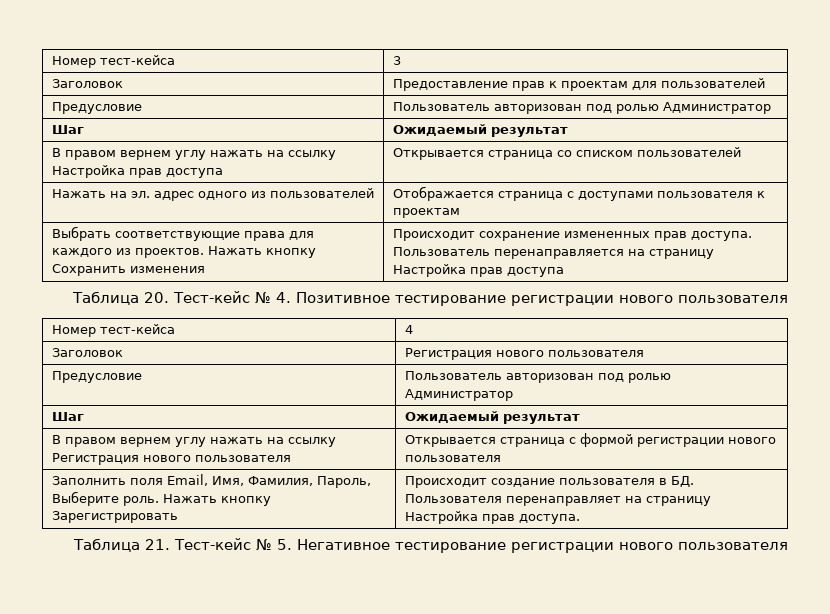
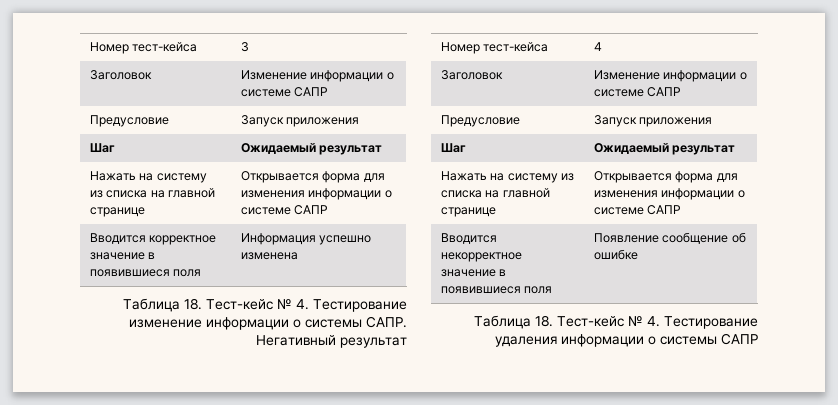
[392,78,765,91] [51,102,142,114] [392,102,771,114] [51,125,84,134] [392,124,568,137] [51,148,336,160] [51,165,223,178] [392,147,741,160] [51,188,374,201] [392,186,765,201] [392,208,460,218] [51,226,314,241] [51,246,316,258] [51,264,205,276] [392,229,752,241] [392,247,714,259] [392,264,564,277] [72,291,788,306] [51,324,175,337] [404,325,413,334] [51,348,123,357] [404,348,644,360] [51,371,142,383] [404,371,671,383] [404,389,513,401] [51,412,84,421] [404,411,580,424] [51,435,336,447] [51,453,291,465] [404,433,776,447] [404,455,501,462] [51,474,371,488] [51,491,271,506] [51,511,178,523] [404,476,694,488] [404,494,711,506] [404,511,580,524] [73,538,788,553] Предоставление прав к проектам для пользователей // Предусловие | Пользователь авторизован под ролью Администратор // Шаг | Ожидаемый результат // В правом вернем углу нажать на ссылку Настройка прав доступа | Открывается страница со списком пользователей // Нажать на эл. адрес одного из пользователей | Отображается страница с доступами пользователя к проектам // Выбрать соответствующие права для каждого из проектов. Нажать кнопку Сохранить изменения | Происходит сохранение измененных прав доступа. Пользователь перенаправляется на страницу Настройка прав доступа // Таблица 20. Тест-кейс № 4. Позитивное тестирование регистрации нового пользователя // Номер тест-кейса | 4 // Заголовок | Регистрация нового пользователя // Предусловие | Пользователь авторизован под ролью Администратор // Шаг | Ожидаемый результат // В правом вернем углу нажать на ссылку Регистрация нового пользователя | Открывается страница с формой регистрации нового пользователя // Заполнить поля Email, Имя, Фамилия, Пароль, Выберите роль. Нажать кнопку Зарегистрировать | Происходит создание пользователя в БД. Пользователя перенаправляет на страницу Настройка прав доступа. // Таблица 21. Тест-кейс № 5. Негативное тестирование регистрации нового пользователя -> [241,70,394,82] [241,87,329,97] [90,115,170,127] [241,115,360,127] [90,143,116,153] [241,143,383,155] [90,171,207,183] [90,188,216,198] [90,207,146,217] [241,171,385,183] [241,188,392,200] [241,205,329,215] [90,233,217,245] [90,252,156,260] [90,269,202,277] [241,233,372,245] [241,252,299,260] [123,298,407,312] [129,316,407,330] [256,335,407,348] [441,42,549,54] [594,42,603,51] [441,70,504,80] [594,70,747,82] [594,87,682,97] [441,115,521,127] [594,115,713,127] [441,143,467,153] [594,143,736,155] [441,171,575,183] [441,188,550,198] [441,207,497,217] [594,171,738,183] [594,188,745,200] [594,205,682,215] [441,233,498,244] [441,252,523,262] [441,269,507,277] [441,286,553,294] [594,232,746,244] [594,249,639,260] [474,315,758,329] [495,333,758,347] Изменение информации о системе САПР // Предусловие | Запуск приложения // Шаг | Ожидаемый результат // Нажать на систему из списка на главной странице | Открывается форма для изменения информации о системе САПР // Вводится корректное значение в появившиеся поля | Информация успешно изменена // Таблица 18. Тест-кейс № 4. Тестирование изменение информации о системы САПР. Негативный результат // Номер тест-кейса | 4 // Заголовок | Изменение информации о системе САПР // Предусловие | Запуск приложения // Шаг | Ожидаемый результат // Нажать на систему из списка на главной странице | Открывается форма для изменения информации о системе САПР // Вводится некорректное значение в появившиеся поля | Появление сообщение об ошибке // Таблица 18. Тест-кейс № 4. Тестирование удаления информации о системы САПР

